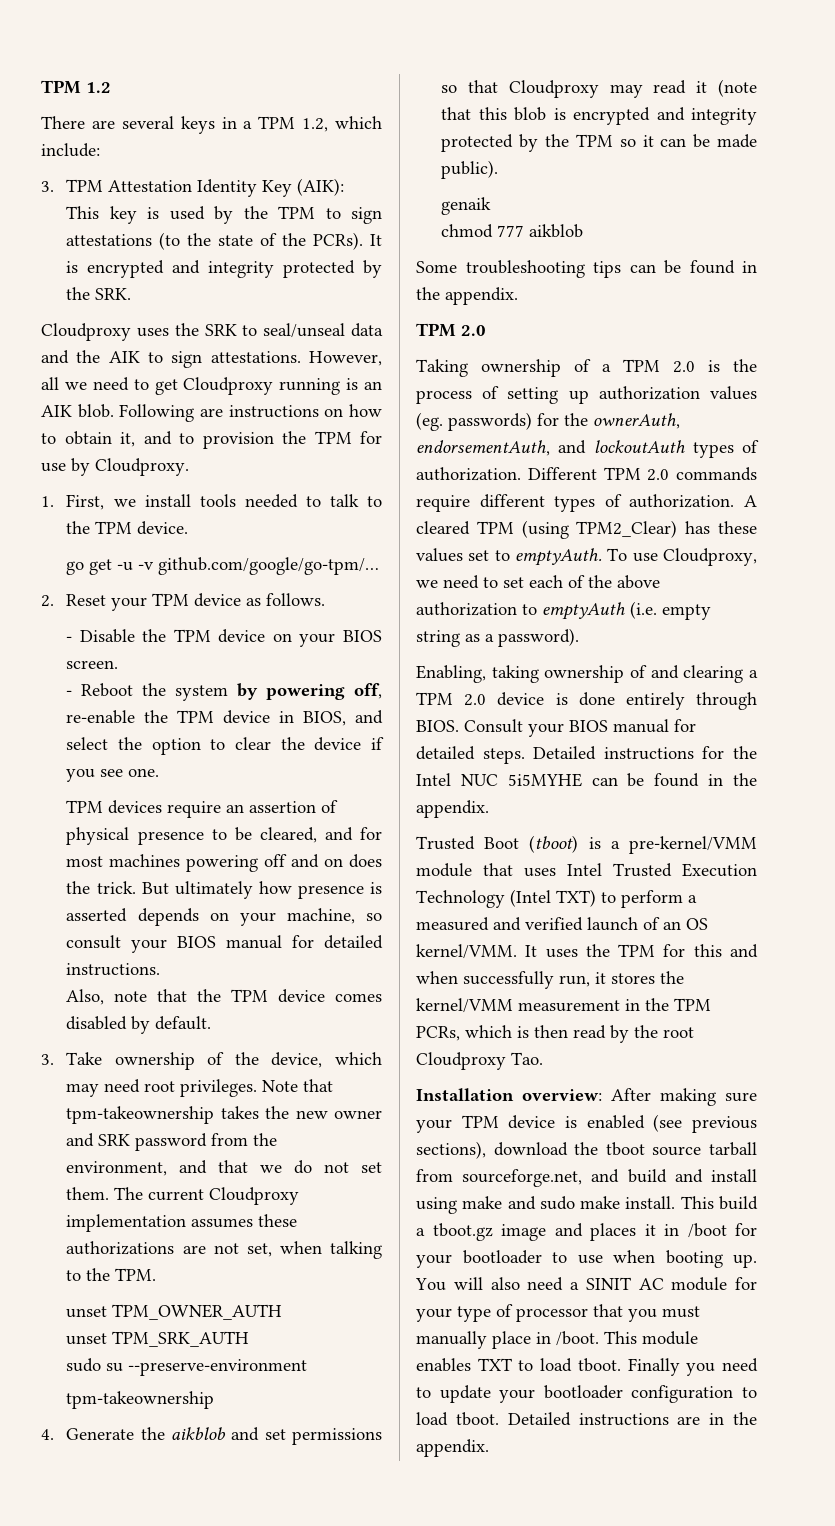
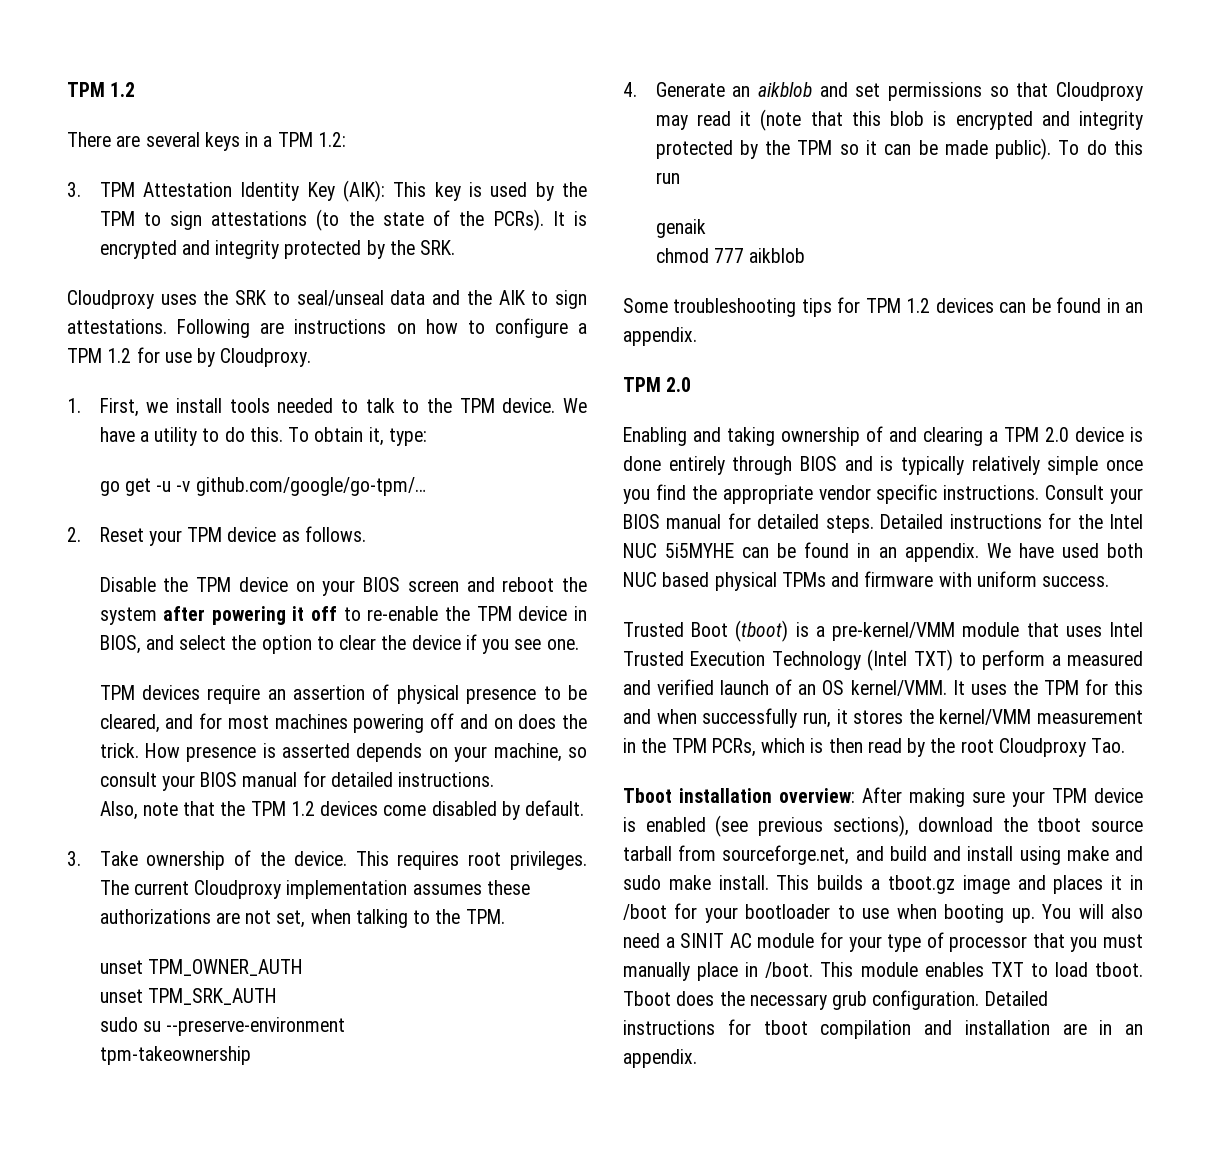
[302,116,382,132] [41,143,100,157] 1.2, which include: -> [317,132,346,147] 1.2:
[309,351,382,366] [41,377,382,395] [41,404,114,418] However, all we need to get Cloudproxy running is an AIK blob. -> (167, 326) none
[64,431,352,449] obtain it, and to provision the TPM -> [494,318,587,338] [67,348,132,363] configure a TPM 1.2
(189, 528) none -> [563,398,587,413] [99,427,427,446] We have a utility to do this. To obtain it, type:
[66,636,73,642] - -> (366, 534) none
[66,660,119,669] [66,683,382,701] screen. // - Reboot the system by powering off, -> [407,577,588,592] [99,606,361,625] screen and reboot the system after powering it off to
[141,881,292,899] But ultimately how -> [144,743,180,758] How
[278,989,382,1003] device comes -> [290,801,427,816] 1.2 devices come
[271,1052,382,1068] [66,1079,334,1097] [66,1106,383,1124] [66,1133,278,1151] [66,1160,383,1176] [66,1187,110,1200] device, which may need root privileges. Note that tpm-takeownership takes the new owner and SRK password from the environment, and that we do not set them. -> [293,851,588,870] device. This requires root privileges.
[140,1427,165,1440] the -> [732,86,751,97] an
(499, 169) none -> [1058,140,1143,155] [655,172,680,184] To do this run
[629,260,757,274] [416,287,440,300] can be found in the -> [837,297,1143,313] for TPM 1.2 devices can be found in an
[416,359,757,377] [416,386,757,404] [416,412,680,431] [416,440,759,458] [416,467,757,481] [416,494,757,512] [416,520,757,539] [416,548,757,566] [416,575,660,589] [416,601,711,620] [416,628,579,647] [416,665,486,683] Taking ownership of a TPM 2.0 is the process of setting up authorization values (eg. passwords) for the ownerAuth, endorsementAuth, and lockoutAuth types of authorization. Different TPM 2.0 commands require different types of authorization. A cleared TPM (using TPM2_Clear) has these values set to emptyAuth. To use Cloudproxy, we need to set each of the above authorization to emptyAuth (i.e. empty string as a password). // Enabling, -> [623,427,721,446] Enabling and
[416,720,459,732] BIOS. -> [800,456,1143,475] [623,484,1040,504] BIOS and is typically relatively simple once you find the appropriate vendor specific instructions.
[733,773,757,786] [416,800,489,818] the appendix. -> [878,543,1143,562] [623,571,1110,591] an appendix. We have used both NUC based physical TPMs and firmware with uniform success.
[416,1088,514,1101] Installation -> [623,788,772,803] Tboot installation
[719,1196,758,1210] build -> [817,875,864,890] builds
[627,1358,758,1376] [416,1385,757,1403] [416,1412,669,1426] Finally you need to update your bootloader configuration to load tboot. Detailed instructions -> [623,990,1048,1010] [623,1019,1050,1039] Tboot does the necessary grub configuration. Detailed instructions for tboot compilation and installation
[733,1412,757,1425] the -> [1125,1024,1143,1035] an

